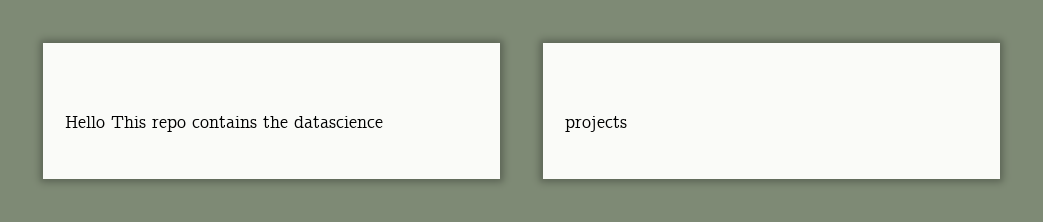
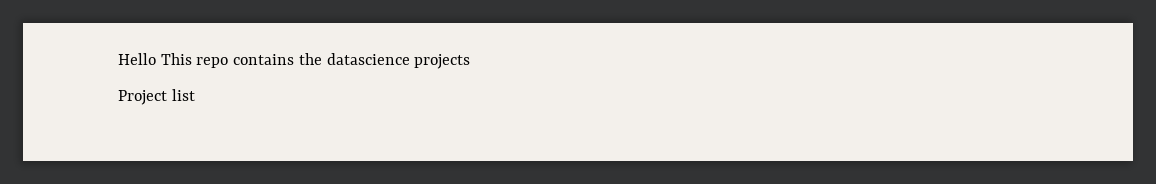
(627, 124) none -> [118,89,195,105] // Project list

